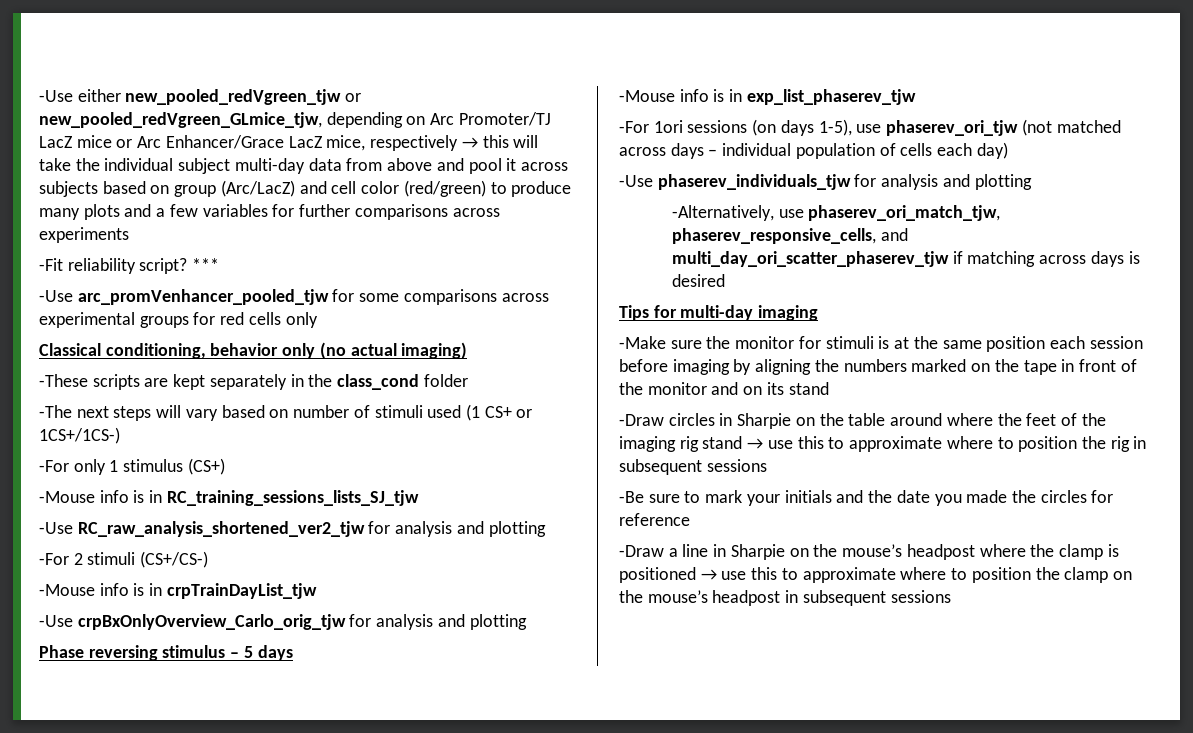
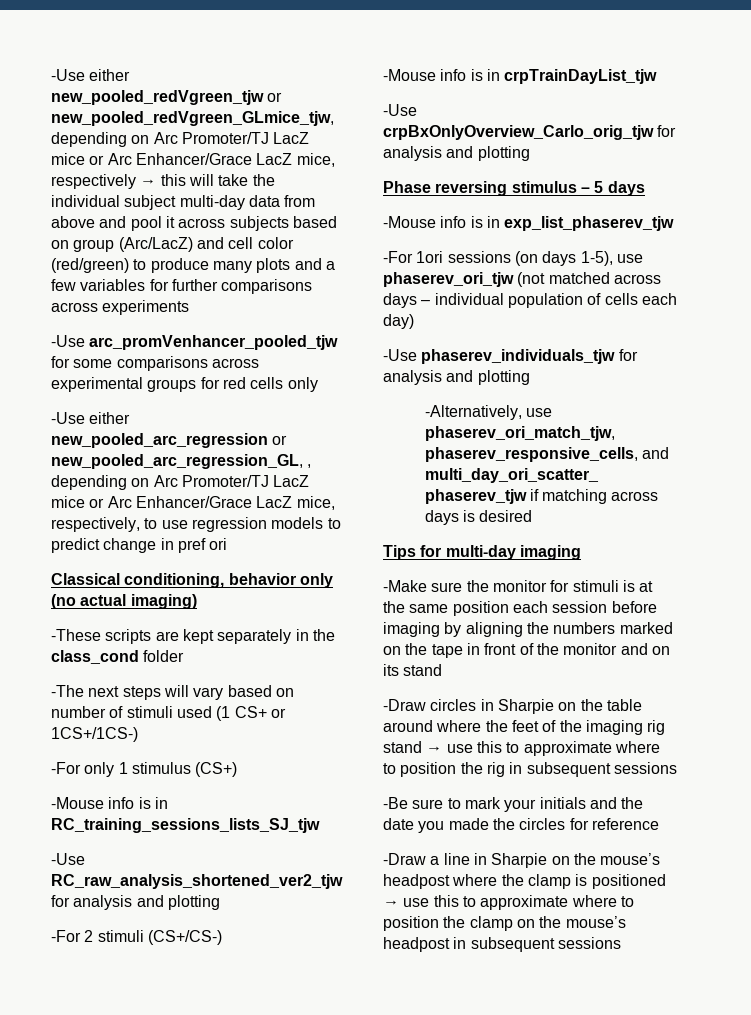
[39,258,220,274] // -Fit reliability script? *** -> (190, 307) none
(318, 320) none -> [51,412,131,424] [51,433,288,448] [51,454,312,469] [51,475,310,490] [51,496,335,510] [51,517,341,532] [51,538,228,553] // -Use either new_pooled_arc_regression or new_pooled_arc_regression_GL, , depending on Arc Promoter/TJ LacZ mice or Arc Enhancer/Grace LacZ mice, respectively, to use regression models to predict change in pref ori

